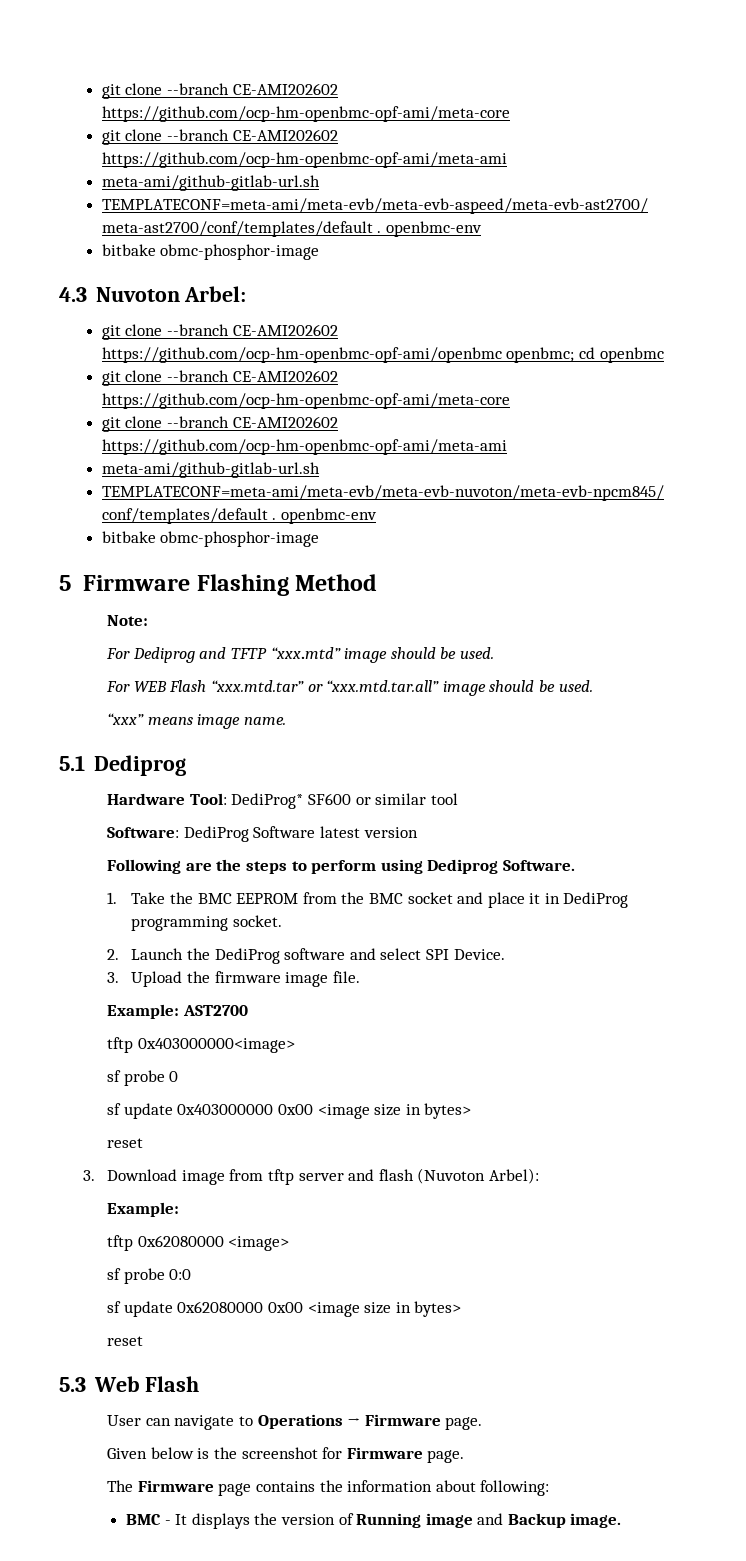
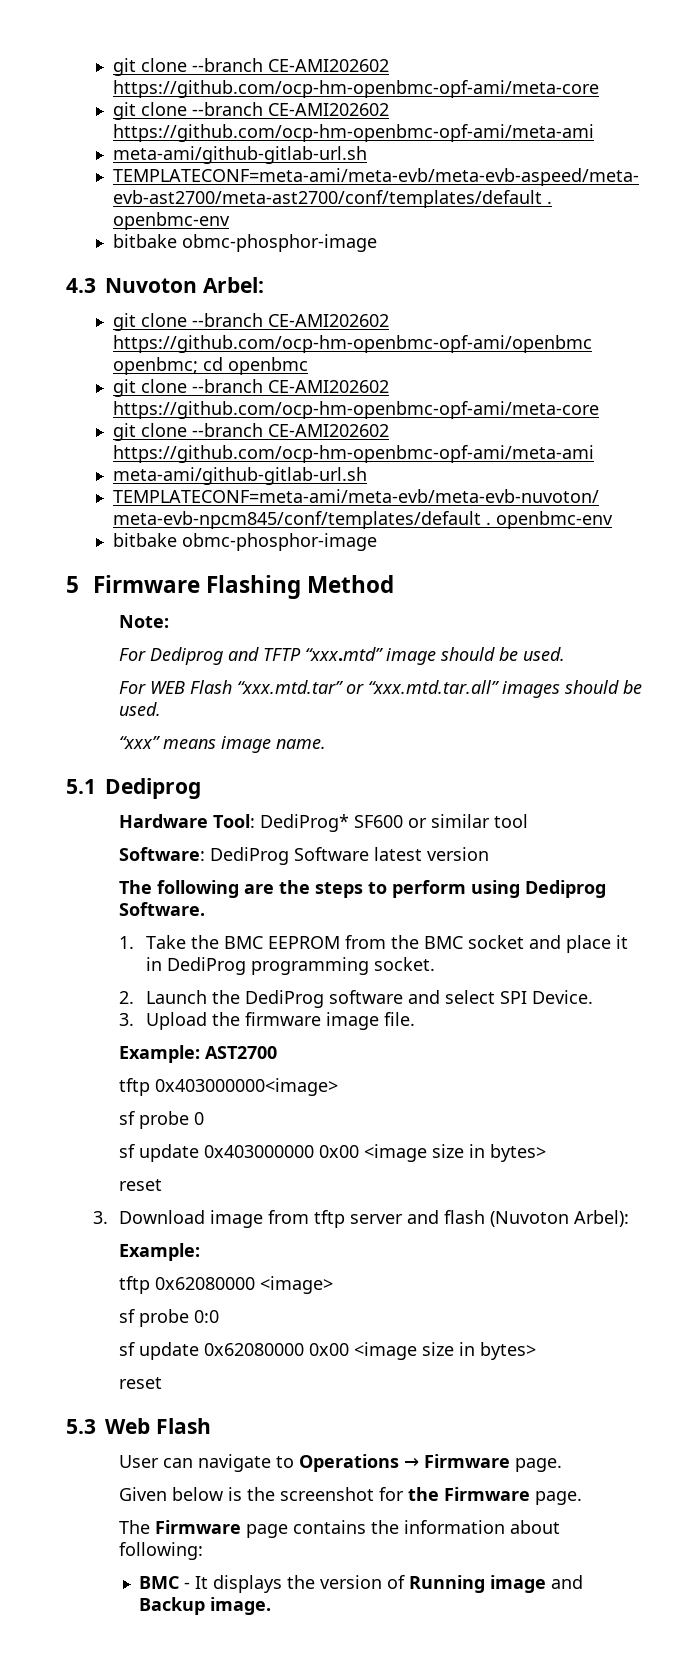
[442,681,486,696] image -> [502,681,561,698] images
[107,859,182,874] Following -> [119,880,240,898] The following
(343, 1453) none -> [408,1487,440,1501] the

